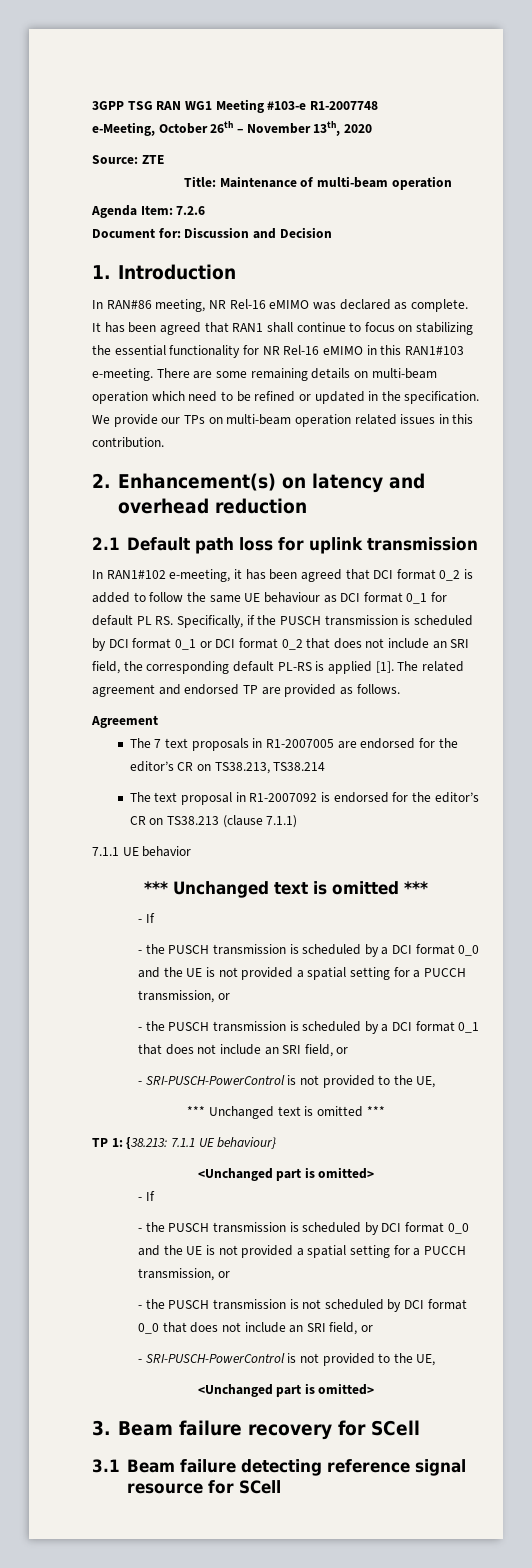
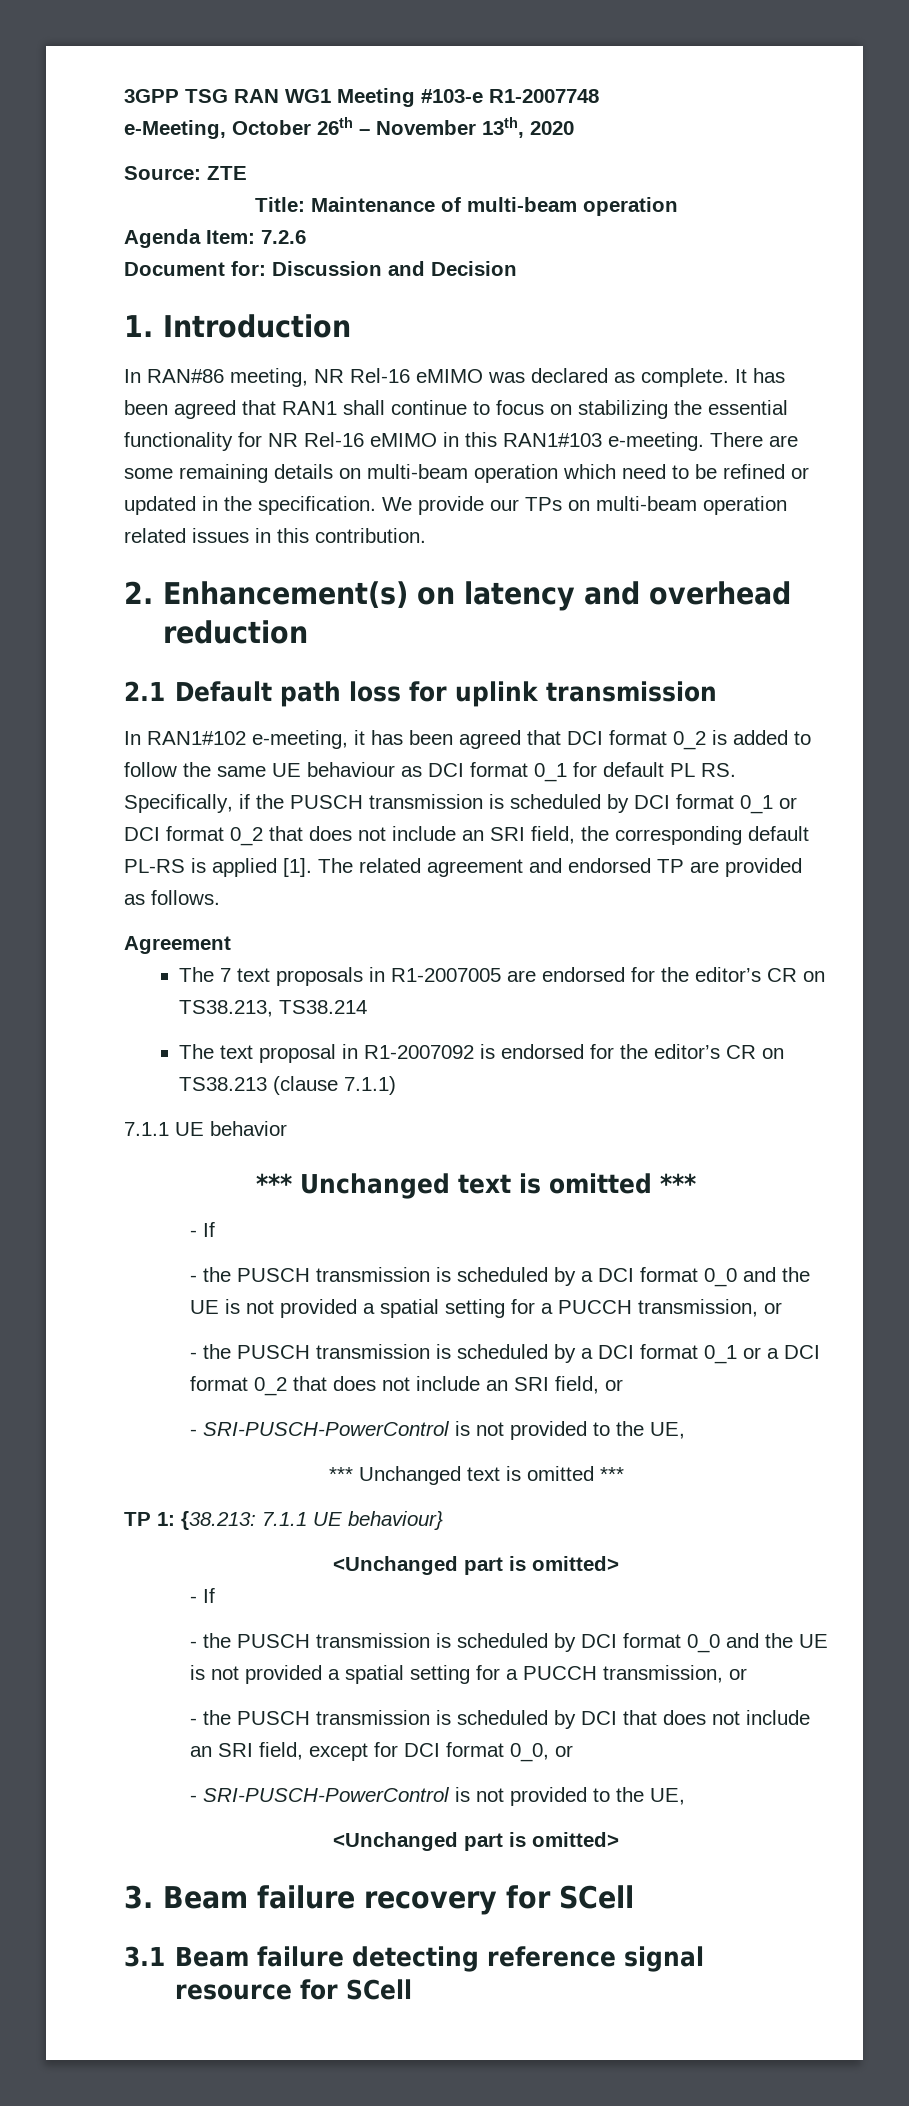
(480, 1027) none -> [742,1345,820,1359] [189,1376,287,1396] or a DCI format 0_2
[302,1299,467,1312] [137,1322,358,1335] not scheduled by DCI format 0_0 that does not include an SRI field, -> [456,1710,810,1729] [189,1742,549,1762] scheduled by DCI that does not include an SRI field, except for DCI format 0_0,

